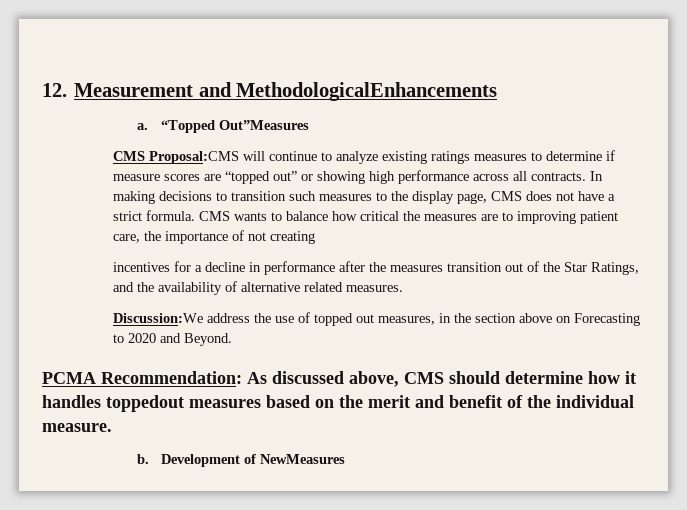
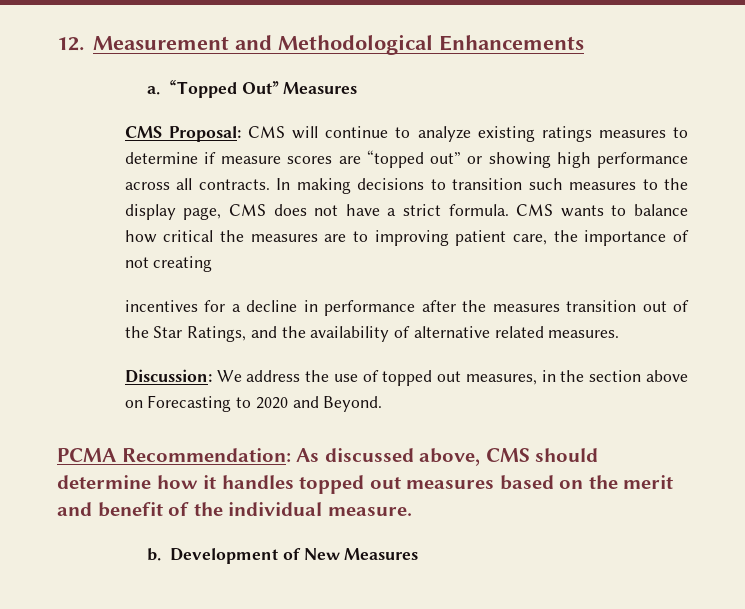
[236,82,498,101] MethodologicalEnhancements -> [277,34,584,55] Methodological Enhancements
[219,120,310,130] [113,151,240,164] Out”Measures // CMS Proposal:CMS -> [241,81,358,94] [124,126,286,142] Out” Measures // CMS Proposal: CMS
[113,313,204,323] Discussion:We -> [124,369,242,383] Discussion: We
[106,395,184,412] toppedout -> [299,475,401,494] topped out
[260,454,346,464] NewMeasures -> [303,548,419,560] New Measures

